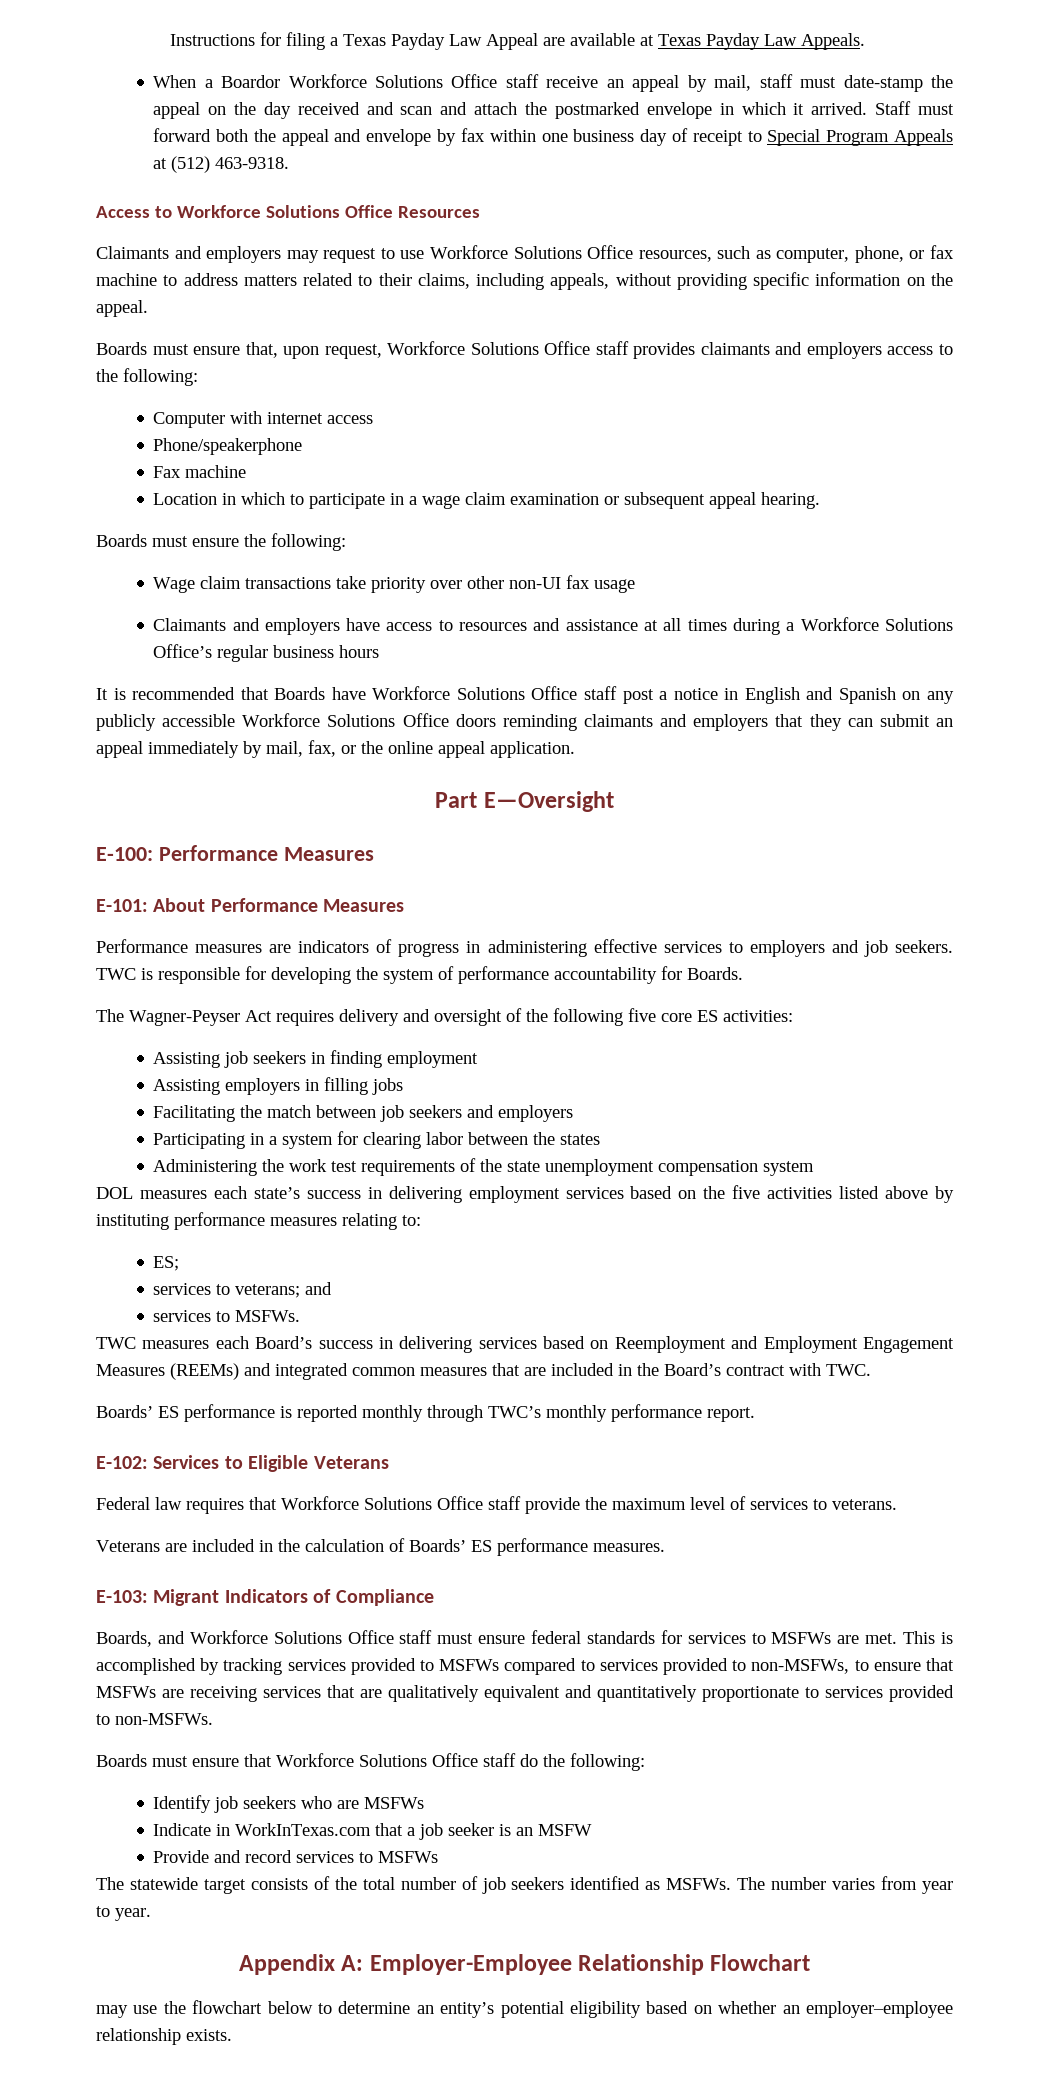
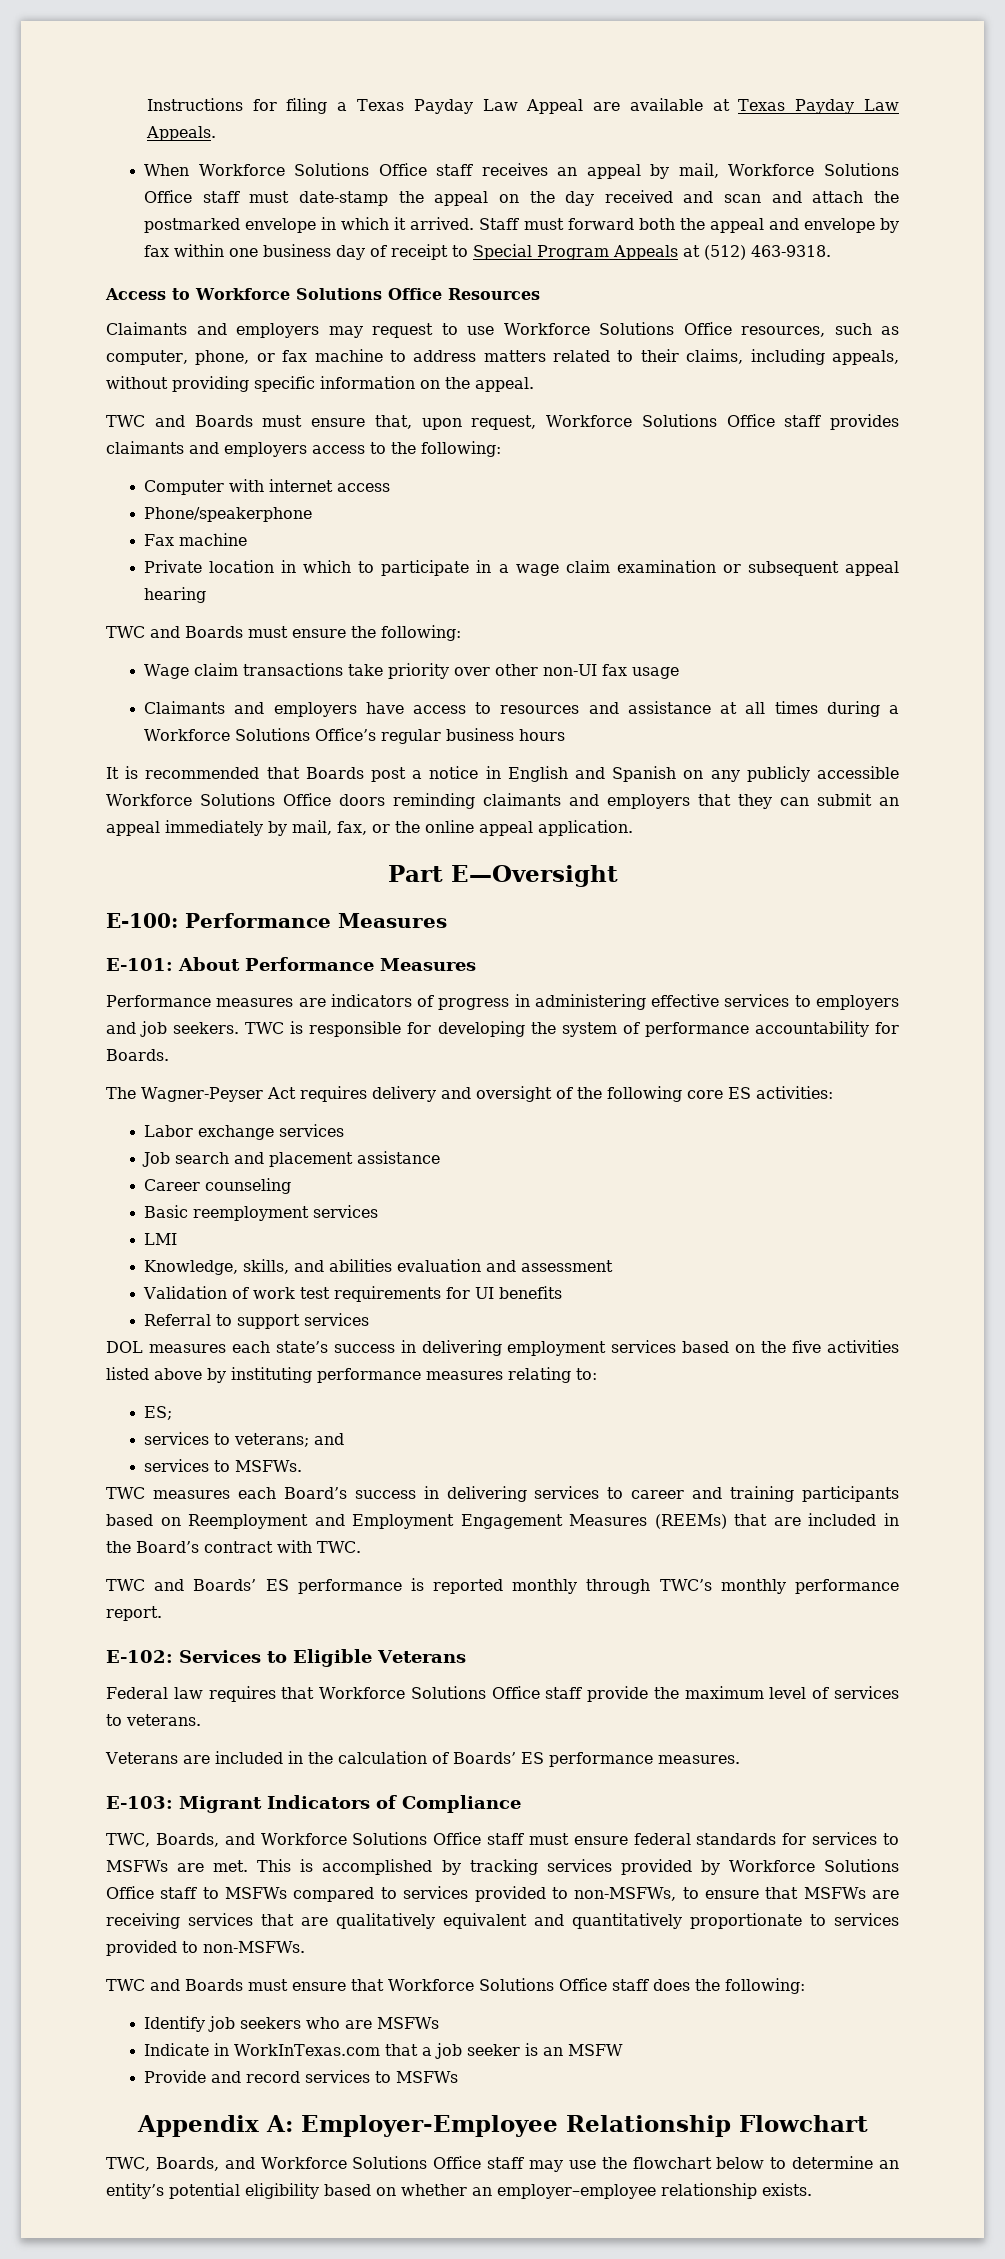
[204,74,599,88] a Boardor Workforce Solutions Office staff receive -> [198,163,548,176] Workforce Solutions Office staff receives
(752, 83) none -> [728,163,899,176] [144,190,193,203] Workforce Solutions Office
(148, 308) none -> [106,415,185,427] TWC and
[153,493,218,505] Location -> [144,560,275,573] Private location
[761,492,821,509] hearing. // -> [144,587,207,603] [106,626,180,638] hearing // TWC and
[331,686,617,700] have Workforce Solutions Office staff -> (364, 773) none
[628,1008,656,1022] five -> (682, 1094) none
[153,1050,479,1068] [153,1077,404,1095] [153,1105,574,1122] [153,1131,601,1149] [153,1158,815,1176] Assisting job seekers in finding employment // Assisting employers in filling jobs // Facilitating the match between job seekers and employers // Participating in a system for clearing labor between the states // Administering the work test requirements of the state unemployment compensation system -> [144,1124,345,1140] [142,1151,441,1167] [144,1178,292,1194] [144,1205,379,1221] [144,1233,178,1245] [144,1259,614,1275] [143,1286,563,1302] [144,1313,370,1329] Labor exchange services // Job search and placement assistance // Career counseling // Basic reemployment services // LMI // Knowledge, skills, and abilities evaluation and assessment // Validation of work test requirements for UI benefits // Referral to support services
(537, 1343) none -> [607,1486,899,1502] to career and training participants
[244,1363,487,1380] and integrated common measures -> (727, 1521) none
(871, 1370) none -> [106,1579,185,1591] TWC and
(434, 1597) none -> [106,1833,150,1847] TWC,
(416, 1666) none -> [700,1859,899,1875] [106,1886,198,1899] by Workforce Solutions Office staff
(213, 1719) none -> [106,1979,180,1991] TWC and
[520,1754,538,1767] do -> [652,1979,690,1991] does
[96,1876,954,1894] [96,1906,151,1921] // The statewide target consists of the total number of job seekers identified as MSFWs. The number varies from year to year. -> (459, 2077) none
(811, 1962) none -> [106,2156,525,2171] TWC, Boards, and Workforce Solutions Office staff

